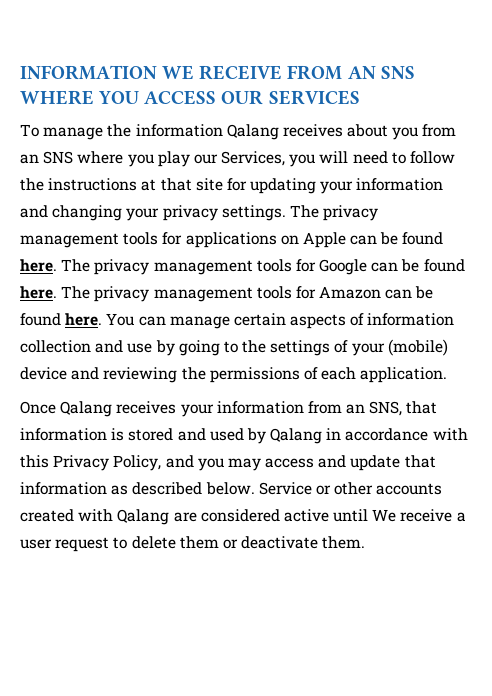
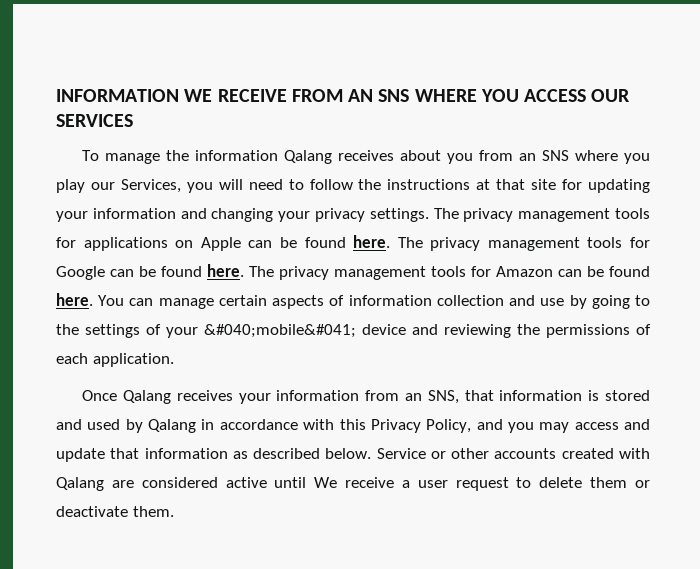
[387,339,448,356] (mobile) -> [204,324,356,338] &#040;mobile&#041;

